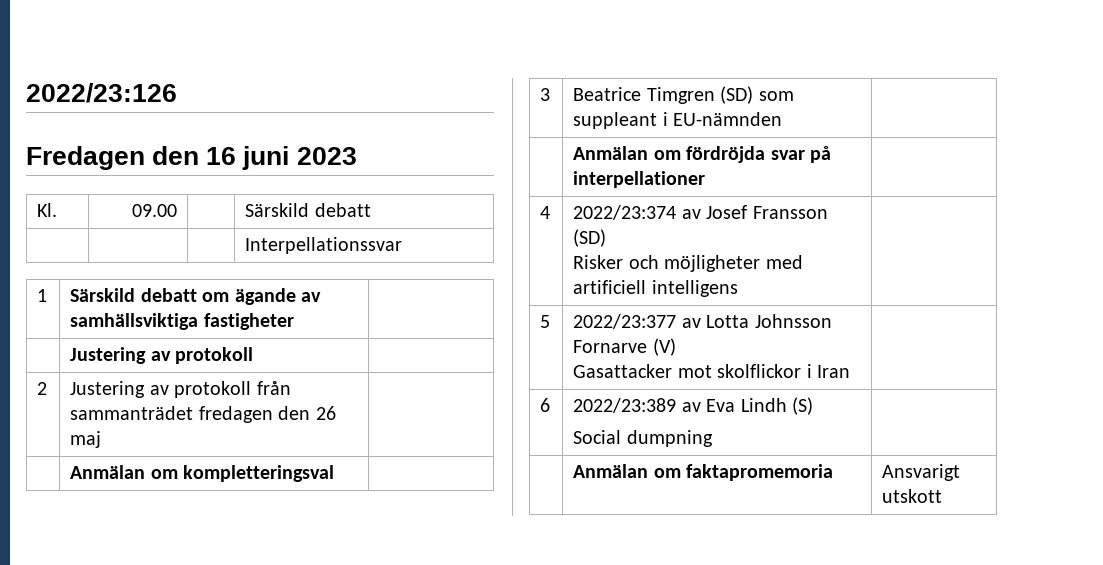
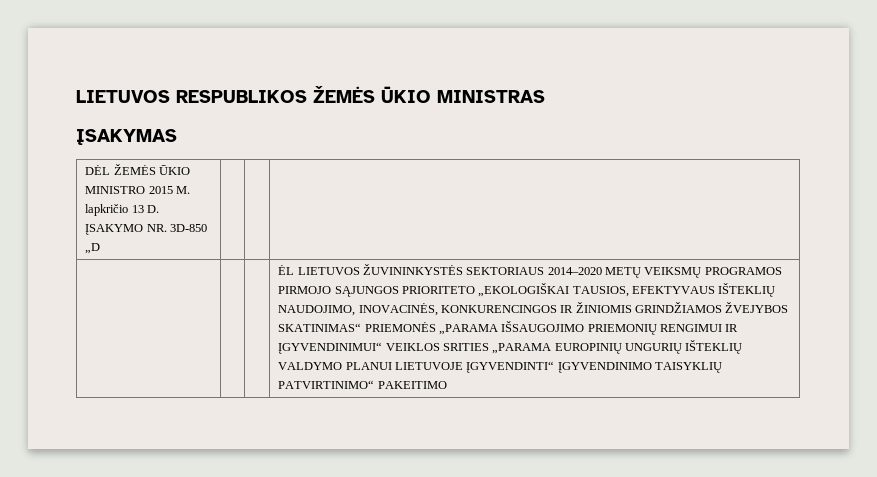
[26,83,177,103] [26,146,357,170] [37,203,58,217] [131,204,177,217] [245,203,371,217] [245,237,403,254] [37,289,48,302] [70,288,322,305] [70,313,294,330] [70,347,254,364] [37,382,48,395] [70,381,291,398] [70,406,336,423] [70,431,102,448] [70,465,335,482] [540,88,551,101] [573,86,794,104] [573,112,783,129] [573,146,832,163] [573,171,706,188] [540,206,551,219] [573,205,828,220] [573,229,607,247] [573,255,803,272] [573,280,738,297] [540,315,551,328] [573,314,832,329] [573,338,676,356] [573,364,851,378] [540,398,551,412] [573,397,814,415] [573,430,713,447] [573,464,834,481] [882,464,961,481] [882,489,943,503] 2022/23:126 // Fredagen den 16 juni 2023 // Kl. | 09.00 | | Särskild debatt // | | | Interpellationssvar // 1 | Särskild debatt om ägande av samhällsviktiga fastigheter | // | Justering av protokoll | // 2 | Justering av protokoll från sammanträdet fredagen den 26 maj | // | Anmälan om kompletteringsval | // 3 | Beatrice Timgren (SD) som suppleant i EU-nämnden | // | Anmälan om fördröjda svar på interpellationer | // 4 | 2022/23:374 av Josef Fransson (SD) // Risker och möjligheter med artificiell intelligens | // 5 | 2022/23:377 av Lotta Johnsson Fornarve (V) // Gasattacker mot skolflickor i Iran | // 6 | 2022/23:389 av Eva Lindh (S) // Social dumpning | // | Anmälan om faktapromemoria | Ansvarigt utskott -> [76,86,545,103] [76,129,177,145] [85,164,190,175] [85,186,190,194] [85,204,159,216] [85,224,207,235] [85,243,101,254] [278,264,782,278] [278,283,776,297] [278,302,789,316] [278,321,739,335] [278,340,743,354] [278,361,723,373] [278,380,447,389] LIETUVOS RESPUBLIKOS ŽEMĖS ŪKIO MINISTRAS // ĮSAKYMAS // DĖL ŽEMĖS ŪKIO MINISTRO 2015 M. lapkričio 13 D. ĮSAKYMO NR. 3D-850 „D | | | // | | | ĖL LIETUVOS ŽUVININKYSTĖS SEKTORIAUS 2014–2020 METŲ VEIKSMŲ PROGRAMOS PIRMOJO SĄJUNGOS PRIORITETO „EKOLOGIŠKAI TAUSIOS, EFEKTYVAUS IŠTEKLIŲ NAUDOJIMO, INOVACINĖS, KONKURENCINGOS IR ŽINIOMIS GRINDŽIAMOS ŽVEJYBOS SKATINIMAS“ PRIEMONĖS „PARAMA IŠSAUGOJIMO PRIEMONIŲ RENGIMUI IR ĮGYVENDINIMUI“ VEIKLOS SRITIES „PARAMA EUROPINIŲ UNGURIŲ IŠTEKLIŲ VALDYMO PLANUI LIETUVOJE ĮGYVENDINTI“ ĮGYVENDINIMO TAISYKLIŲ PATVIRTINIMO“ PAKEITIMO

